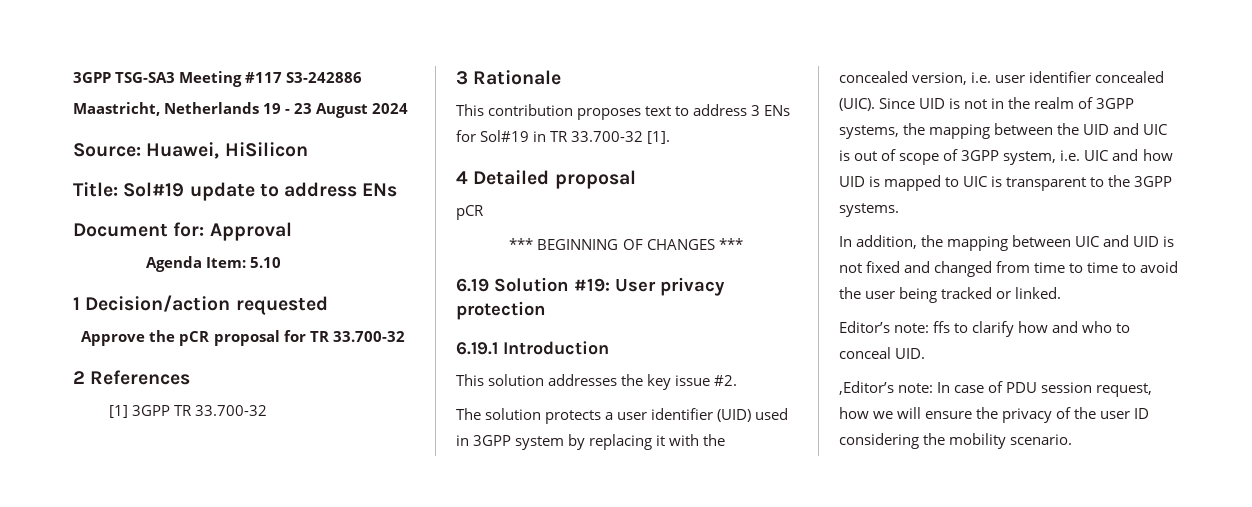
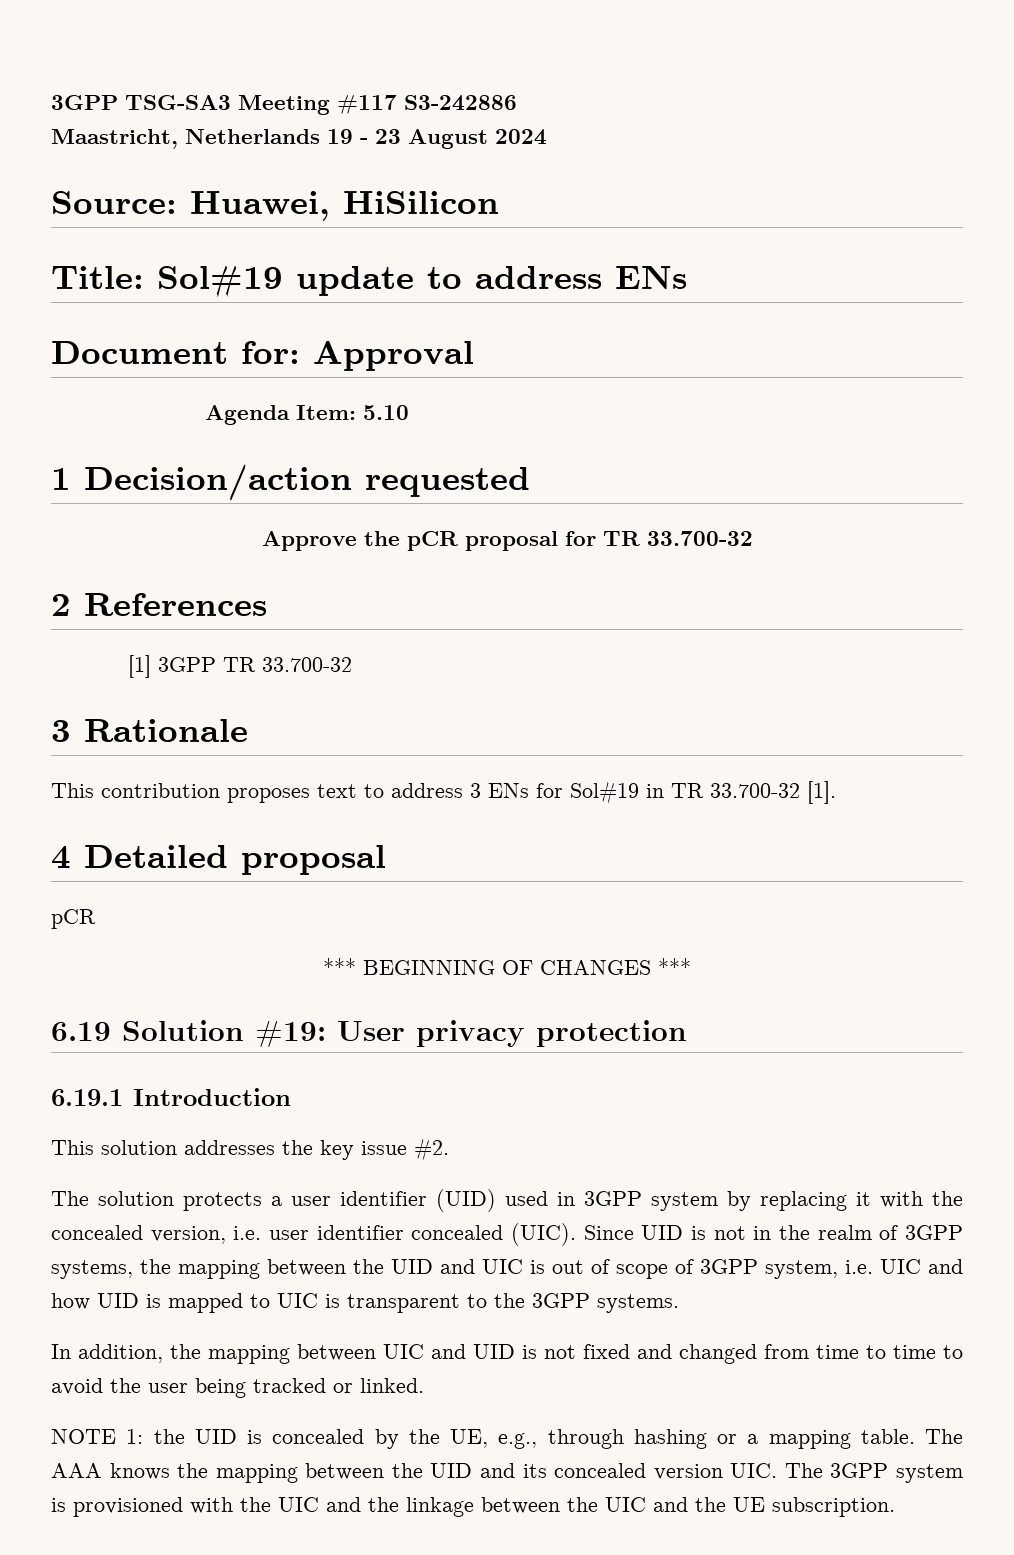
[839,321,1131,337] [839,347,926,359] [839,381,1153,397] [839,407,1150,423] [839,433,1073,449] Editor’s note: ffs to clarify how and who to conceal UID. // ,Editor’s note: In case of PDU session request, how we will ensure the privacy of the user ID considering the mobility scenario. -> [51,1429,963,1449] [51,1463,963,1483] [51,1497,895,1517] NOTE 1: the UID is concealed by the UE, e.g., through hashing or a mapping table. The AAA knows the mapping between the UID and its concealed version UIC. The 3GPP system is provisioned with the UIC and the linkage between the UIC and the UE subscription.

